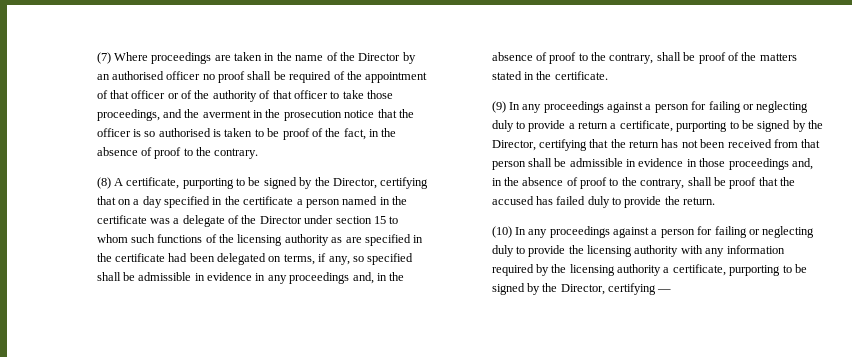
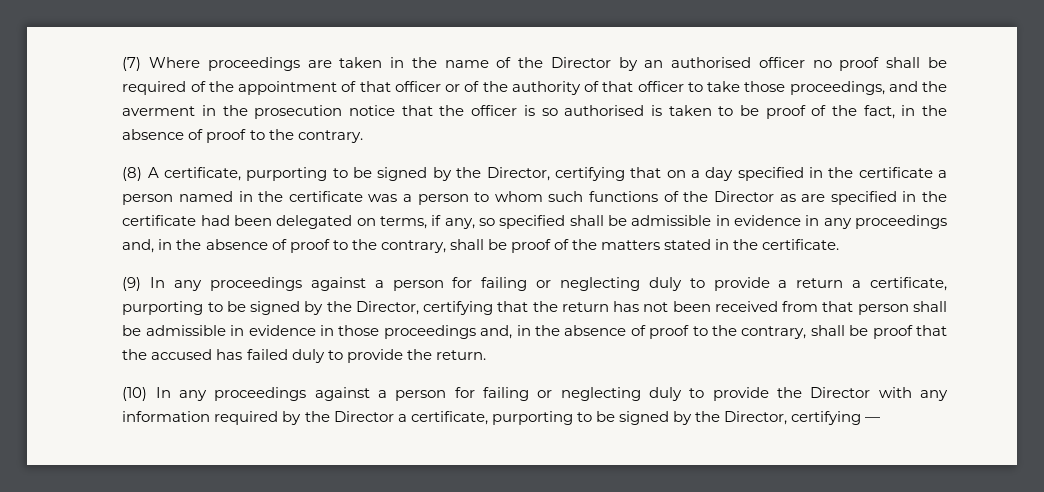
[182,215,386,227] delegate of the Director under section 15 -> [417,194,469,205] person
[237,234,329,246] licensing authority -> [713,191,774,202] Director
[586,245,679,257] licensing authority -> [810,387,871,398] Director
[569,264,661,276] licensing authority -> [333,411,394,422] Director

